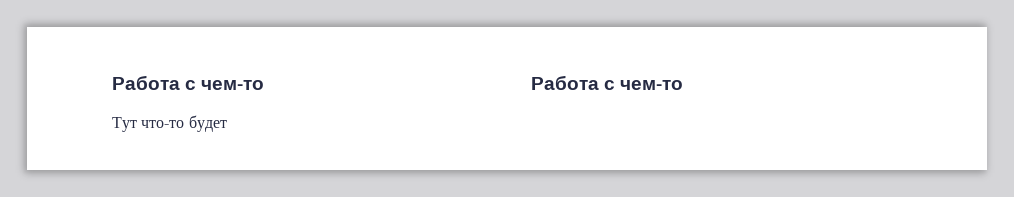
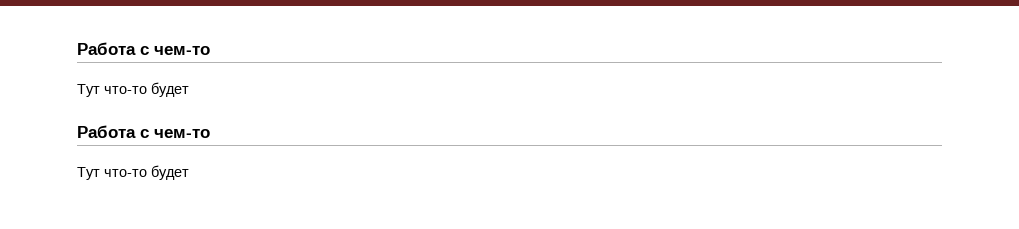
(684, 85) none -> [77,165,189,180] // Тут что-то будет

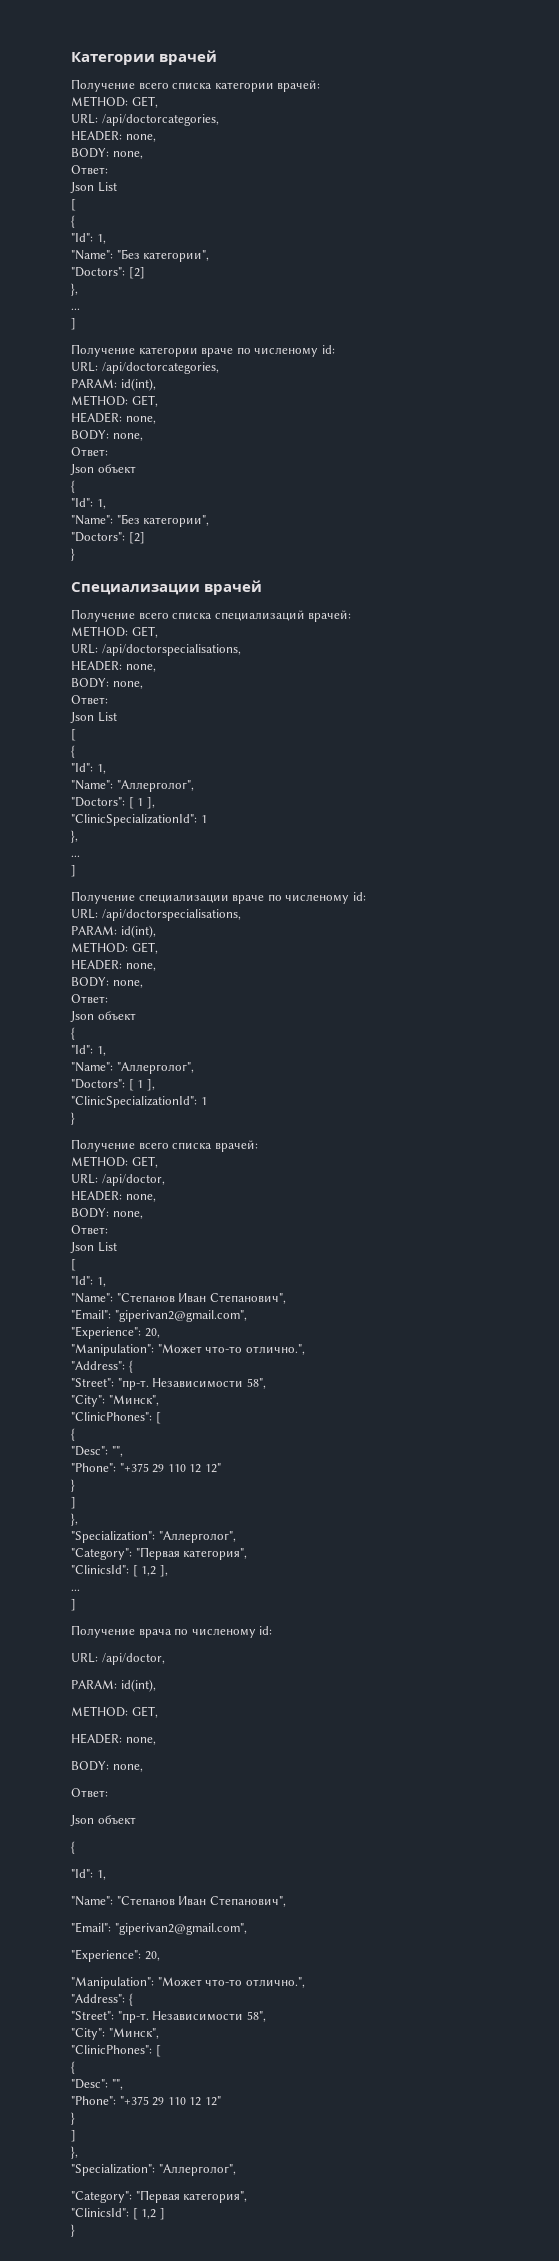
[77,42,210,55] [77,82,189,97] [77,125,210,138] [77,165,189,180] Работа с чем-то // Тут что-то будет // Работа с чем-то // Тут что-то будет -> [71,50,218,65] [71,79,321,92] [71,96,158,108] [71,114,219,126] [71,130,156,142] [71,148,143,159] [71,165,108,175] [70,182,117,193] [71,199,76,211] [71,215,75,228] [71,233,106,244] [71,249,210,262] [71,267,145,279] [71,283,78,296] [71,308,80,310] [71,318,76,330] [71,344,335,357] [71,362,219,374] [71,378,156,391] [71,395,158,407] [71,412,156,424] [71,430,143,441] [71,447,108,457] [70,464,136,475] [71,480,75,493] [71,498,106,509] [71,514,210,527] [71,532,145,544] [71,548,75,561] [71,580,263,595] [71,609,352,622] [71,626,158,638] [71,644,241,656] [71,660,156,672] [71,678,143,689] [71,695,108,705] [70,712,117,723] [71,729,76,741] [71,745,75,758] [71,763,106,774] [71,780,194,792] [71,797,155,809] [71,814,207,826] [71,830,78,843] [71,855,80,857] [71,865,76,877] [71,891,366,904] [71,909,241,921] [71,925,156,938] [71,942,158,954] [71,959,156,971] [71,977,143,988] [71,994,108,1004] [70,1011,136,1022] [71,1027,75,1040] [71,1045,106,1056] [71,1062,194,1074] [71,1079,155,1091] [71,1096,207,1108] [71,1112,75,1125] [71,1139,258,1152] [71,1156,158,1168] [71,1174,165,1186] [71,1190,156,1202] [71,1208,143,1219] [71,1225,108,1235] [70,1242,117,1253] [71,1259,76,1271] [71,1276,106,1287] [71,1293,286,1304] [71,1309,247,1322] [71,1326,160,1339] [71,1344,305,1356] [71,1360,133,1373] [71,1378,266,1390] [71,1395,159,1407] [71,1412,161,1424] [71,1428,75,1441] [71,1446,123,1457] [71,1463,221,1473] [71,1479,75,1492] [71,1497,76,1509] [71,1513,78,1526] [71,1531,236,1543] [71,1547,248,1560] [71,1565,168,1577] [71,1589,80,1591] [71,1599,76,1611] [71,1625,273,1638] [71,1653,165,1665] [71,1679,156,1692] [71,1706,158,1718] [71,1733,156,1745] [71,1761,143,1772] [71,1788,108,1798] [70,1815,136,1826] [71,1841,75,1854] [71,1869,106,1880] [71,1896,286,1907] [71,1922,247,1935] [71,1949,160,1962] [71,1977,305,1989] [71,1993,133,2006] [71,2011,266,2023] [71,2028,159,2040] [71,2045,161,2057] [71,2061,75,2074] [71,2079,123,2090] [71,2096,221,2106] [71,2112,75,2125] [71,2130,76,2142] [71,2146,78,2159] [71,2164,236,2176] [71,2190,248,2203] [71,2208,165,2220] [71,2224,75,2237] Категории врачей // Получение всего списка категории врачей: // METHOD: GET, // URL: /api/doctorcategories, // HEADER: none, // BODY: none, // Ответ: // Json List // [ // { // "Id": 1, // "Name": "Без категории", // "Doctors": [2] // }, // ... // ] // Получение категории враче по численому id: // URL: /api/doctorcategories, // PARAM: id(int), // METHOD: GET, // HEADER: none, // BODY: none, // Ответ: // Json объект // { // "Id": 1, // "Name": "Без категории", // "Doctors": [2] // } // Специализации врачей // Получение всего списка специализаций врачей: // METHOD: GET, // URL: /api/doctorspecialisations, // HEADER: none, // BODY: none, // Ответ: // Json List // [ // { // "Id": 1, // "Name": "Аллерголог", // "Doctors": [ 1 ], // "ClinicSpecializationId": 1 // }, // ... // ] // Получение специализации враче по численому id: // URL: /api/doctorspecialisations, // PARAM: id(int), // METHOD: GET, // HEADER: none, // BODY: none, // Ответ: // Json объект // { // "Id": 1, // "Name": "Аллерголог", // "Doctors": [ 1 ], // "ClinicSpecializationId": 1 // } // Получение всего списка врачей: // METHOD: GET, // URL: /api/doctor, // HEADER: none, // BODY: none, // Ответ: // Json List // [ // "Id": 1, // "Name": "Степанов Иван Степанович", // "Email": "giperivan2@gmail.com", // "Experience": 20, // "Manipulation": "Может что-то отлично.", // "Address": { // "Street": "пр-т. Независимости 58", // "City": "Минск", // "ClinicPhones": [ // { // "Desc": "", // "Phone": "+375 29 110 12 12" // } // ] // }, // "Specialization": "Аллерголог", // "Category": "Первая категория", // "ClinicsId": [ 1,2 ], // ... // ] // Получение врача по численому id: // URL: /api/doctor, // PARAM: id(int), // METHOD: GET, // HEADER: none, // BODY: none, // Ответ: // Json объект // { // "Id": 1, // "Name": "Степанов Иван Степанович", // "Email": "giperivan2@gmail.com", // "Experience": 20, // "Manipulation": "Может что-то отлично.", // "Address": { // "Street": "пр-т. Независимости 58", // "City": "Минск", // "ClinicPhones": [ // { // "Desc": "", // "Phone": "+375 29 110 12 12" // } // ] // }, // "Specialization": "Аллерголог", // "Category": "Первая категория", // "ClinicsId": [ 1,2 ] // }

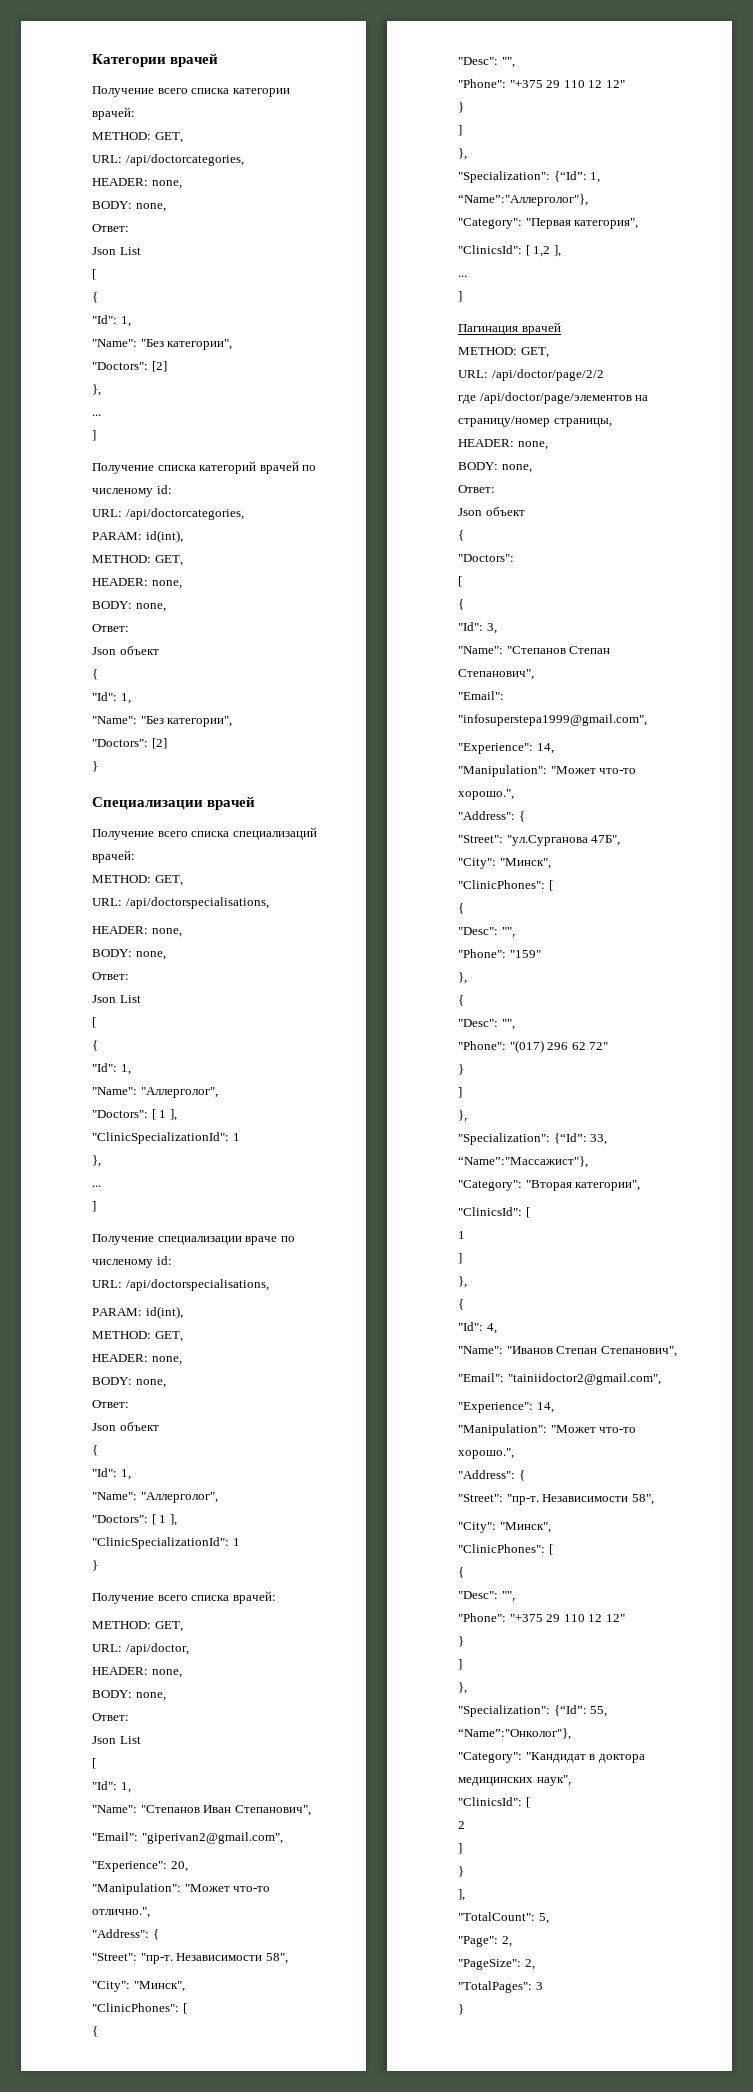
[138,347,234,357] категории враче -> [157,461,299,474] списка категорий врачей
[158,1531,236,1543] "Аллерголог", -> [553,171,601,183] [458,194,588,206] {“Id”: 1, “Name”:"Аллерголог"},
[71,1625,273,1638] [71,1653,165,1665] [71,1679,156,1692] [71,1706,158,1718] [71,1733,156,1745] [71,1761,143,1772] [71,1788,108,1798] [70,1815,136,1826] [71,1841,75,1854] [71,1869,106,1880] [71,1896,286,1907] [71,1922,247,1935] [71,1949,160,1962] [71,1977,305,1989] Получение врача по численому id: // URL: /api/doctor, // PARAM: id(int), // METHOD: GET, // HEADER: none, // BODY: none, // Ответ: // Json объект // { // "Id": 1, // "Name": "Степанов Иван Степанович", // "Email": "giperivan2@gmail.com", // "Experience": 20, // "Manipulation": "Может что-то отлично.", -> [458,322,561,335] [458,347,549,358] [458,369,604,381] [458,392,649,404] [458,416,612,427] [458,439,548,450] [458,462,532,473] [458,485,495,493] [458,507,525,516] [458,530,464,541] [458,554,514,562] [458,576,462,587] [458,599,464,610] [458,622,497,634] [458,646,611,654] [458,669,534,680] [458,691,504,700] [458,714,647,726] [458,743,554,754] [458,765,637,777] [458,789,514,800] [458,811,525,822] [458,835,621,846] [458,858,551,869] [458,880,553,891] [458,903,464,914] [458,927,515,938] [458,949,541,958] [458,972,467,984] [458,995,464,1006] [458,1019,515,1030] [458,1040,609,1053] [458,1064,464,1075] [458,1087,462,1098] [458,1110,467,1122] [458,1133,608,1145] [458,1156,588,1168] [458,1180,641,1191] [458,1207,530,1218] [458,1231,465,1239] [458,1253,462,1264] [458,1276,467,1288] [458,1299,464,1310] [458,1322,497,1334] [458,1346,677,1357] [458,1373,661,1385] [458,1402,554,1413] [458,1424,637,1436] [458,1448,514,1459] Пагинация врачей // METHOD: GET, // URL: /api/doctor/page/2/2 // где /api/doctor/page/элементов на страницу/номер страницы, // HEADER: none, // BODY: none, // Ответ: // Json объект // { // "Doctors": // [ // { // "Id": 3, // "Name": "Степанов Степан Степанович", // "Email": "infosuperstepa1999@gmail.com", // "Experience": 14, // "Manipulation": "Может что-то хорошо.", // "Address": { // "Street": "ул.Сурганова 47Б", // "City": "Минск", // "ClinicPhones": [ // { // "Desc": "", // "Phone": "159" // }, // { // "Desc": "", // "Phone": "(017) 296 62 72" // } // ] // }, // "Specialization": {“Id”: 33, “Name”:"Массажист"}, // "Category": "Вторая категории", // "ClinicsId": [ // 1 // ] // }, // { // "Id": 4, // "Name": "Иванов Степан Степанович", // "Email": "tainiidoctor2@gmail.com", // "Experience": 14, // "Manipulation": "Может что-то хорошо.",
[158,2164,236,2176] [71,2190,248,2203] [71,2208,157,2220] "Аллерголог", // "Category": "Первая категория", // "ClinicsId": [ 1,2 -> [553,1705,608,1717] [458,1728,571,1740] [458,1752,645,1763] [458,1775,571,1786] [458,1797,530,1808] [458,1821,465,1829] {“Id”: 55, “Name”:"Онколог"}, // "Category": "Кандидат в доктора медицинских наук", // "ClinicsId": [ // 2 //
(75, 2230) none -> [458,1889,465,1901] [458,1912,549,1924] [458,1936,512,1947] [458,1959,535,1970] [458,1981,543,1993] [458,2004,464,2015] // ], // "TotalCount": 5, // "Page": 2, // "PageSize": 2, // "TotalPages": 3 // }

